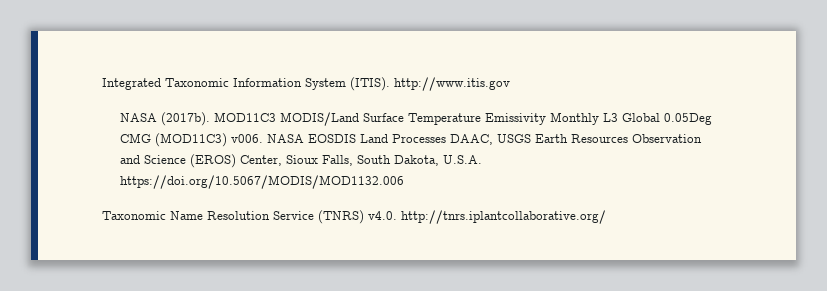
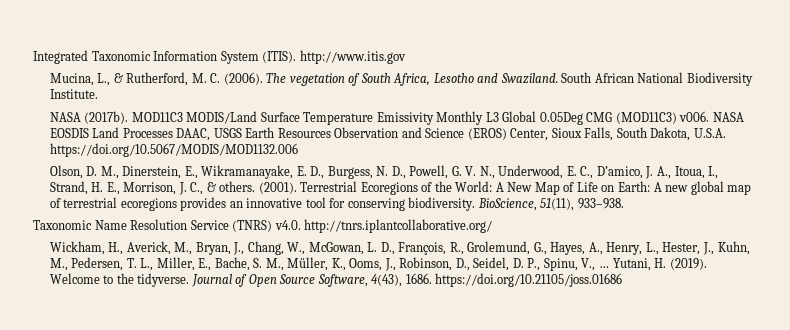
(510, 84) none -> [49,72,753,86] [49,89,98,99] // Mucina, L., & Rutherford, M. C. (2006). The vegetation of South Africa, Lesotho and Swaziland. South African National Biodiversity Institute.
(405, 182) none -> [49,165,719,179] [49,181,752,195] [49,197,624,211] // Olson, D. M., Dinerstein, E., Wikramanayake, E. D., Burgess, N. D., Powell, G. V. N., Underwood, E. C., D’amico, J. A., Itoua, I., Strand, H. E., Morrison, J. C., & others. (2001). Terrestrial Ecoregions of the World: A New Map of Life on Earth: A new global map of terrestrial ecoregions provides an innovative tool for conserving biodiversity. BioScience, 51(11), 933–938.
(606, 217) none -> [49,241,750,255] [49,257,707,271] [49,273,623,287] // Wickham, H., Averick, M., Bryan, J., Chang, W., McGowan, L. D., François, R., Grolemund, G., Hayes, A., Henry, L., Hester, J., Kuhn, M., Pedersen, T. L., Miller, E., Bache, S. M., Müller, K., Ooms, J., Robinson, D., Seidel, D. P., Spinu, V., … Yutani, H. (2019). Welcome to the tidyverse. Journal of Open Source Software, 4(43), 1686. https://doi.org/10.21105/joss.01686

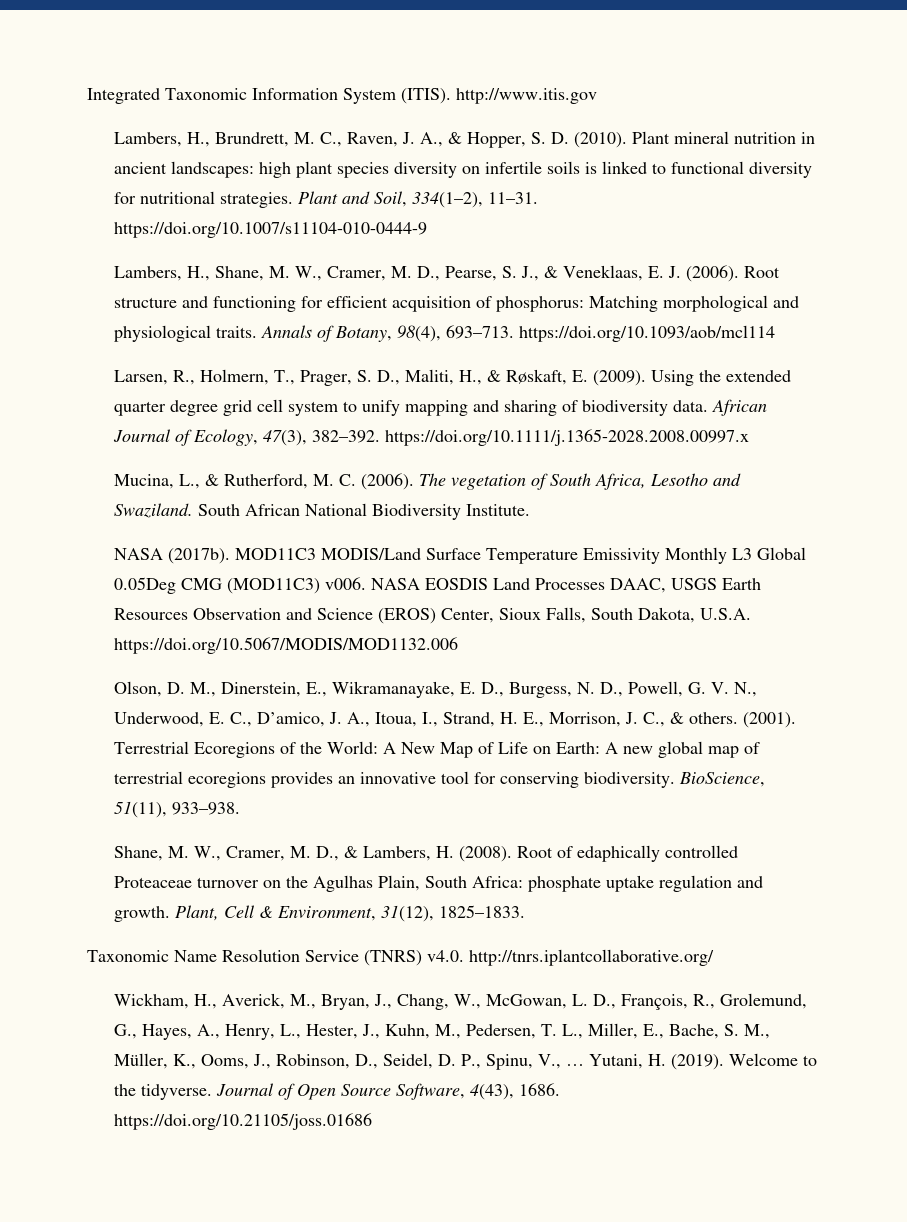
(406, 57) none -> [114,131,816,148] [114,161,813,178] [114,191,539,208] [114,222,428,238] [114,265,781,282] [114,295,800,312] [114,325,776,342] [114,369,792,386] [114,399,768,416] [113,429,750,446] // Lambers, H., Brundrett, M. C., Raven, J. A., & Hopper, S. D. (2010). Plant mineral nutrition in ancient landscapes: high plant species diversity on infertile soils is linked to functional diversity for nutritional strategies. Plant and Soil, 334(1–2), 11–31. https://doi.org/10.1007/s11104-010-0444-9 // Lambers, H., Shane, M. W., Cramer, M. D., Pearse, S. J., & Veneklaas, E. J. (2006). Root structure and functioning for efficient acquisition of phosphorus: Matching morphological and physiological traits. Annals of Botany, 98(4), 693–713. https://doi.org/10.1093/aob/mcl114 // Larsen, R., Holmern, T., Prager, S. D., Maliti, H., & Røskaft, E. (2009). Using the extended quarter degree grid cell system to unify mapping and sharing of biodiversity data. African Journal of Ecology, 47(3), 382–392. https://doi.org/10.1111/j.1365-2028.2008.00997.x
(624, 203) none -> [114,845,739,862] [114,875,764,892] [114,905,526,922] // Shane, M. W., Cramer, M. D., & Lambers, H. (2008). Root of edaphically controlled Proteaceae turnover on the Agulhas Plain, South Africa: phosphate uptake regulation and growth. Plant, Cell & Environment, 31(12), 1825–1833.

